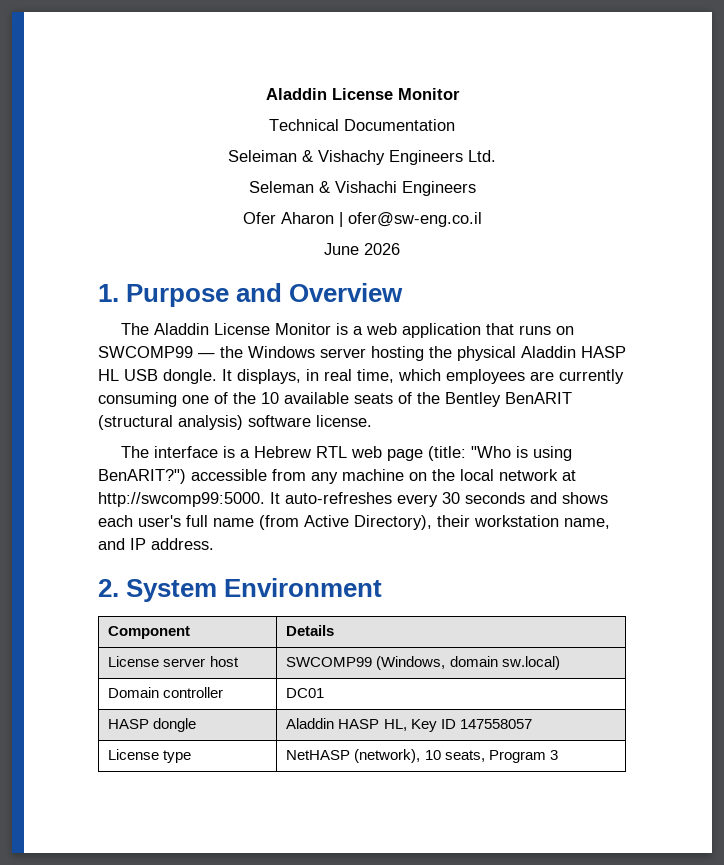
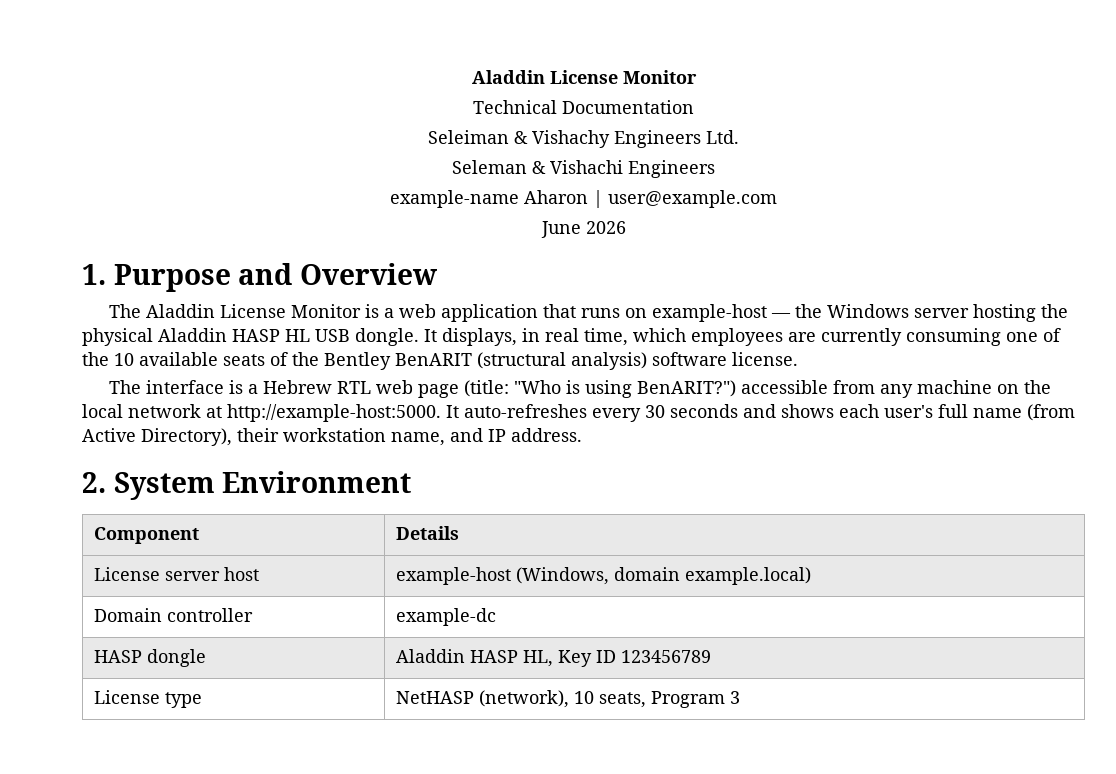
[242,212,276,224] Ofer -> [390,190,519,208] example-name
[347,212,482,227] ofer@sw-eng.co.il -> [608,190,777,208] user@example.com
[98,346,193,358] SWCOMP99 -> [652,304,768,322] example-host
[98,492,265,507] http://swcomp99:5000. -> [227,404,441,422] http://example-host:5000.
[286,657,373,667] SWCOMP99 -> [395,567,511,585] example-host
[501,656,560,670] sw.local) -> [684,567,811,585] example.local)
[286,688,325,698] DC01 -> [395,608,496,626] example-dc
[459,719,532,729] 147558057 -> [620,650,711,663] 123456789

